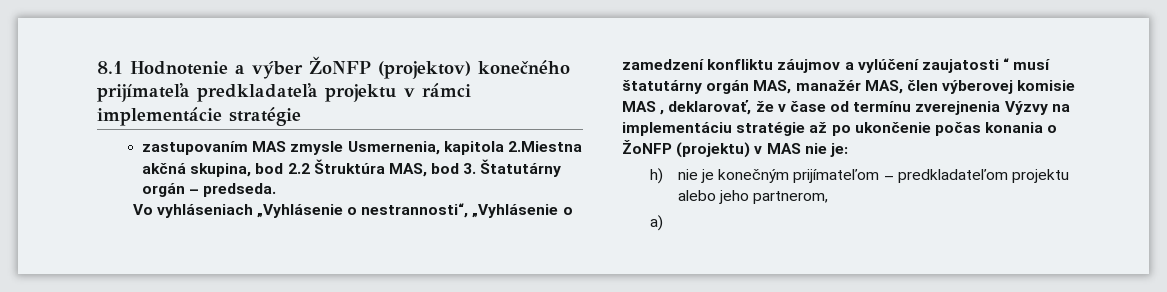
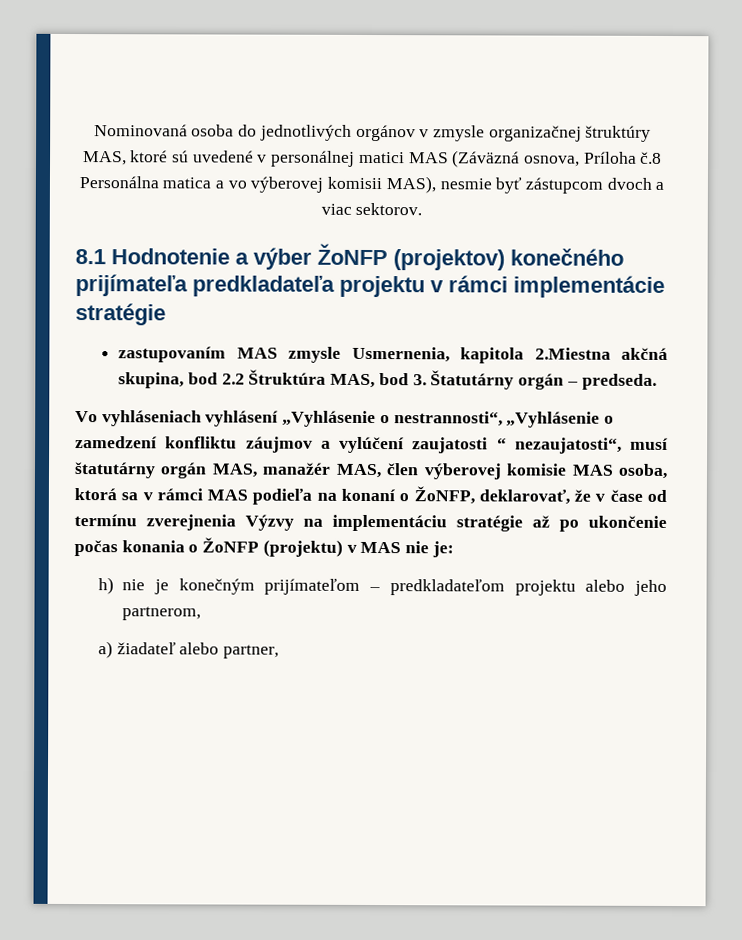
(97, 67) none -> [93,124,652,142] [82,150,663,168] [78,176,665,194] [320,202,423,216] Nominovaná osoba do jednotlivých orgánov v zmysle organizačnej štruktúry MAS, ktoré sú uvedené v personálnej matici MAS (Záväzná osnova, Príloha č.8 Personálna matica a vo výberovej komisii MAS), nesmie byť zástupcom dvoch a viac sektorov. //
(253, 211) none -> [205,410,280,427] vyhlásení
(1010, 64) none -> [514,437,622,454] nezaujatosti“,
[660,110,665,115] , -> [618,463,669,479] [74,486,475,505] osoba, ktorá sa v rámci MAS podieľa na konaní o ŽoNFP,
(663, 223) none -> [116,642,280,659] žiadateľ alebo partner,

